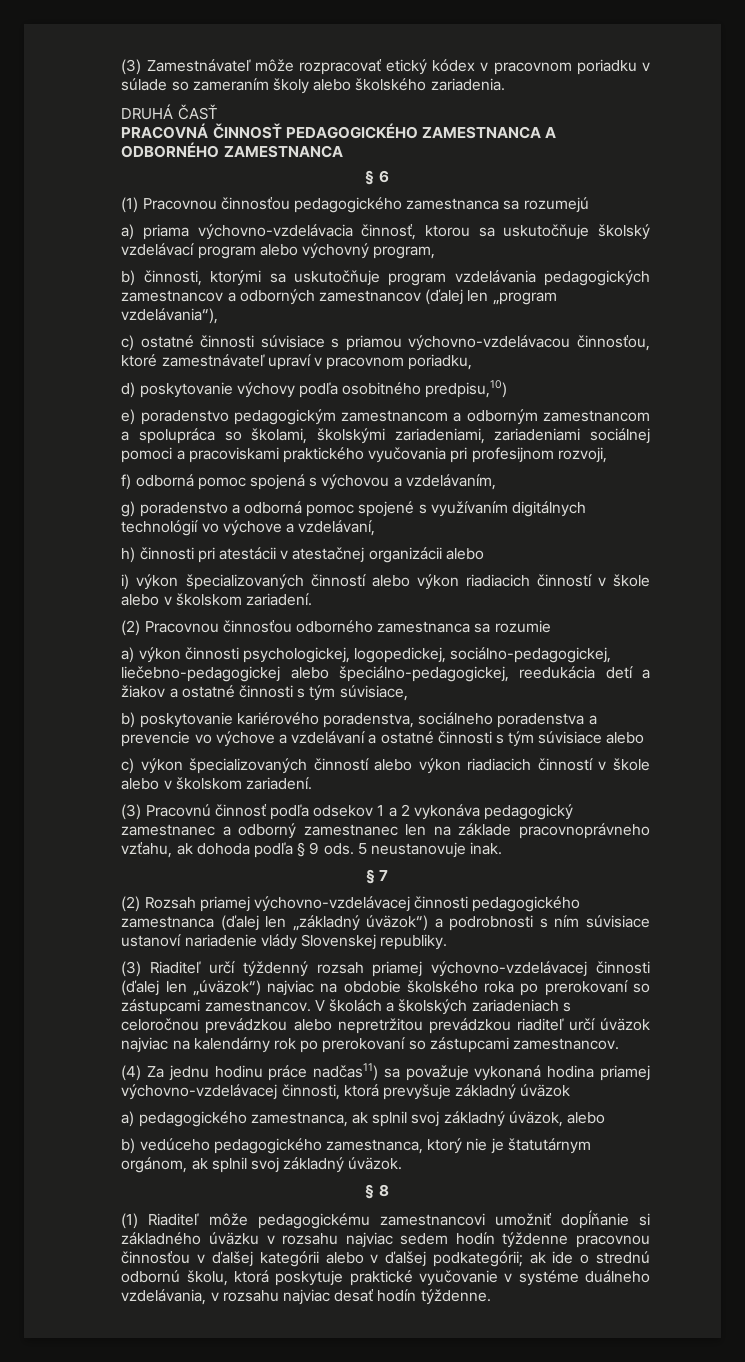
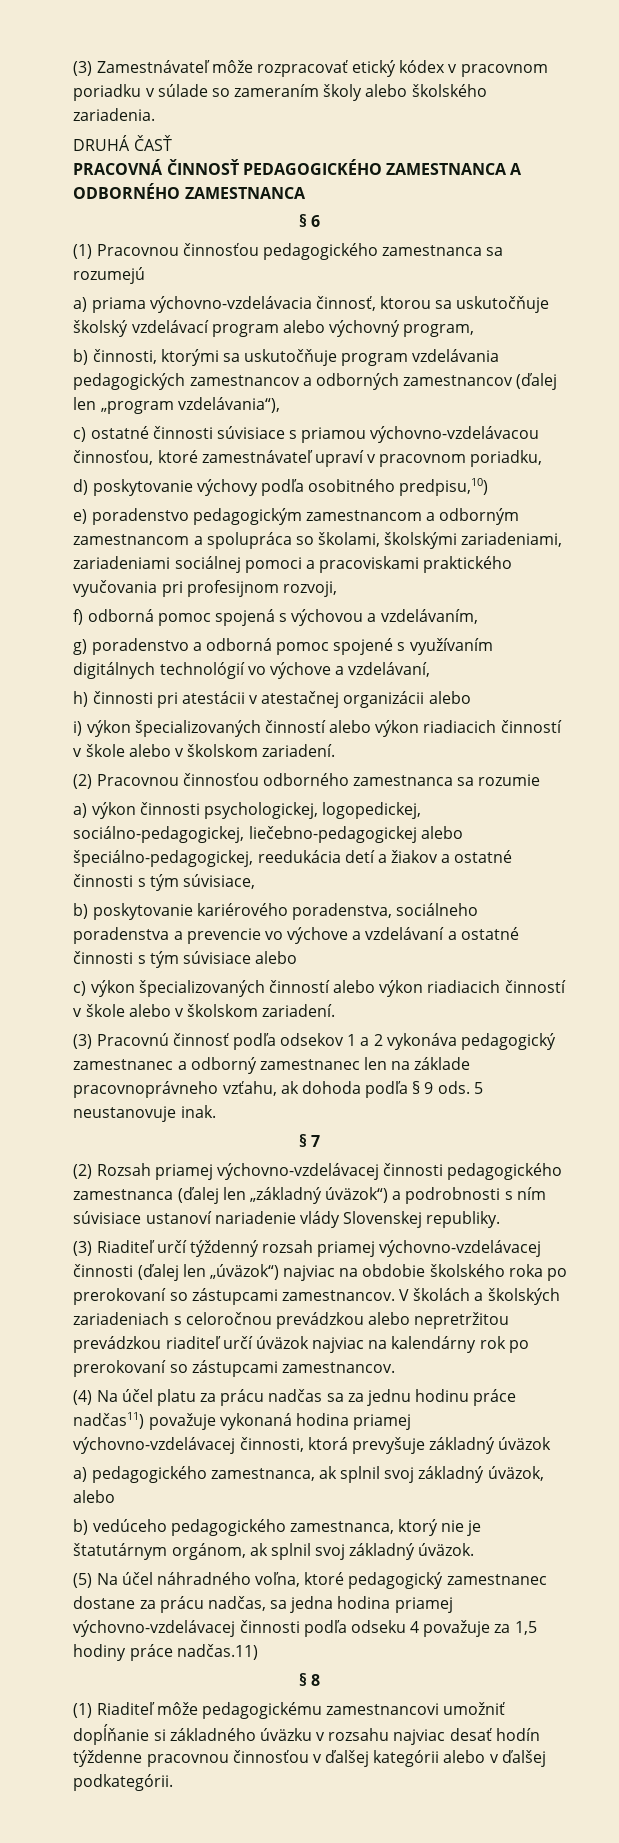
[147,1066,165,1078] Za -> [96,1389,364,1406] Na účel platu za prácu nadčas sa za
[383,1068,400,1078] sa -> (145, 1420) none
(403, 1163) none -> [73,1572,547,1589] [73,1596,453,1613] [73,1620,537,1637] [73,1644,258,1661] // (5) Na účel náhradného voľna, ktoré pedagogický zamestnanec dostane za prácu nadčas, sa jedna hodina priamej výchovno-vzdelávacej činnosti podľa odseku 4 považuje za 1,5 hodiny práce nadčas.11)
[400,1233,449,1245] sedem -> [449,1728,492,1741] desať
[432,1251,651,1267] [121,1270,650,1286] [121,1289,491,1305] podkategórii; ak ide o strednú odbornú školu, ktorá poskytuje praktické vyučovanie v systéme duálneho vzdelávania, v rozsahu najviac desať hodín týždenne. -> [73,1774,174,1791] podkategórii.

